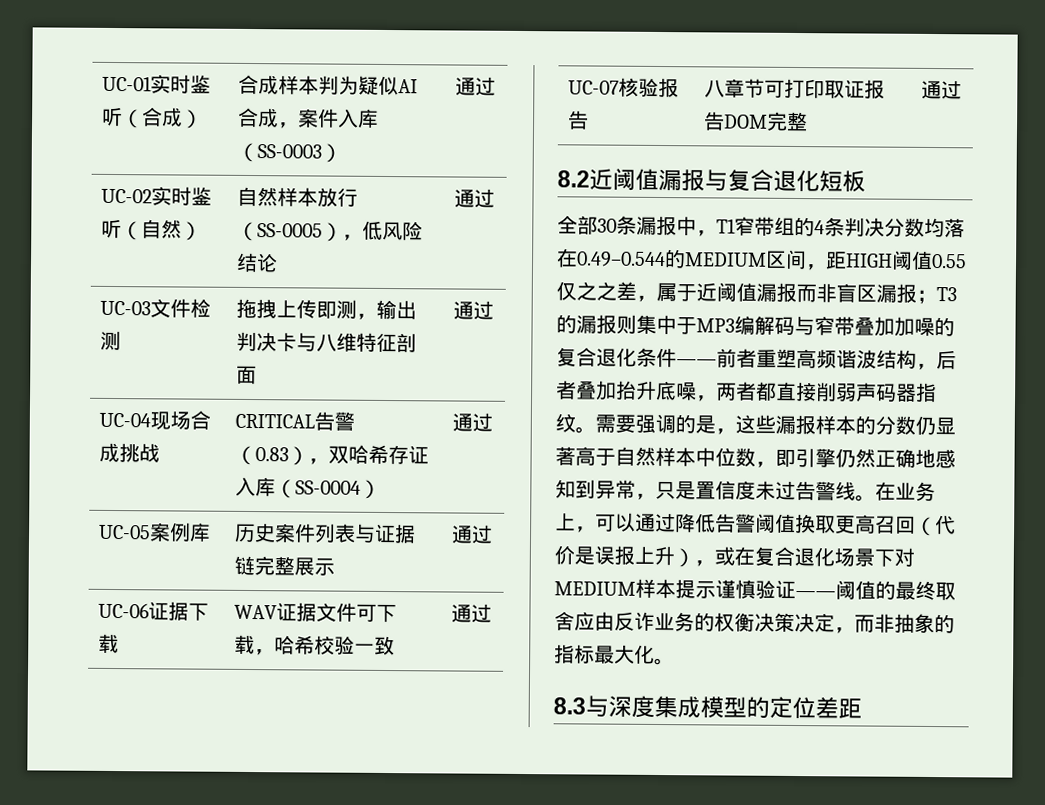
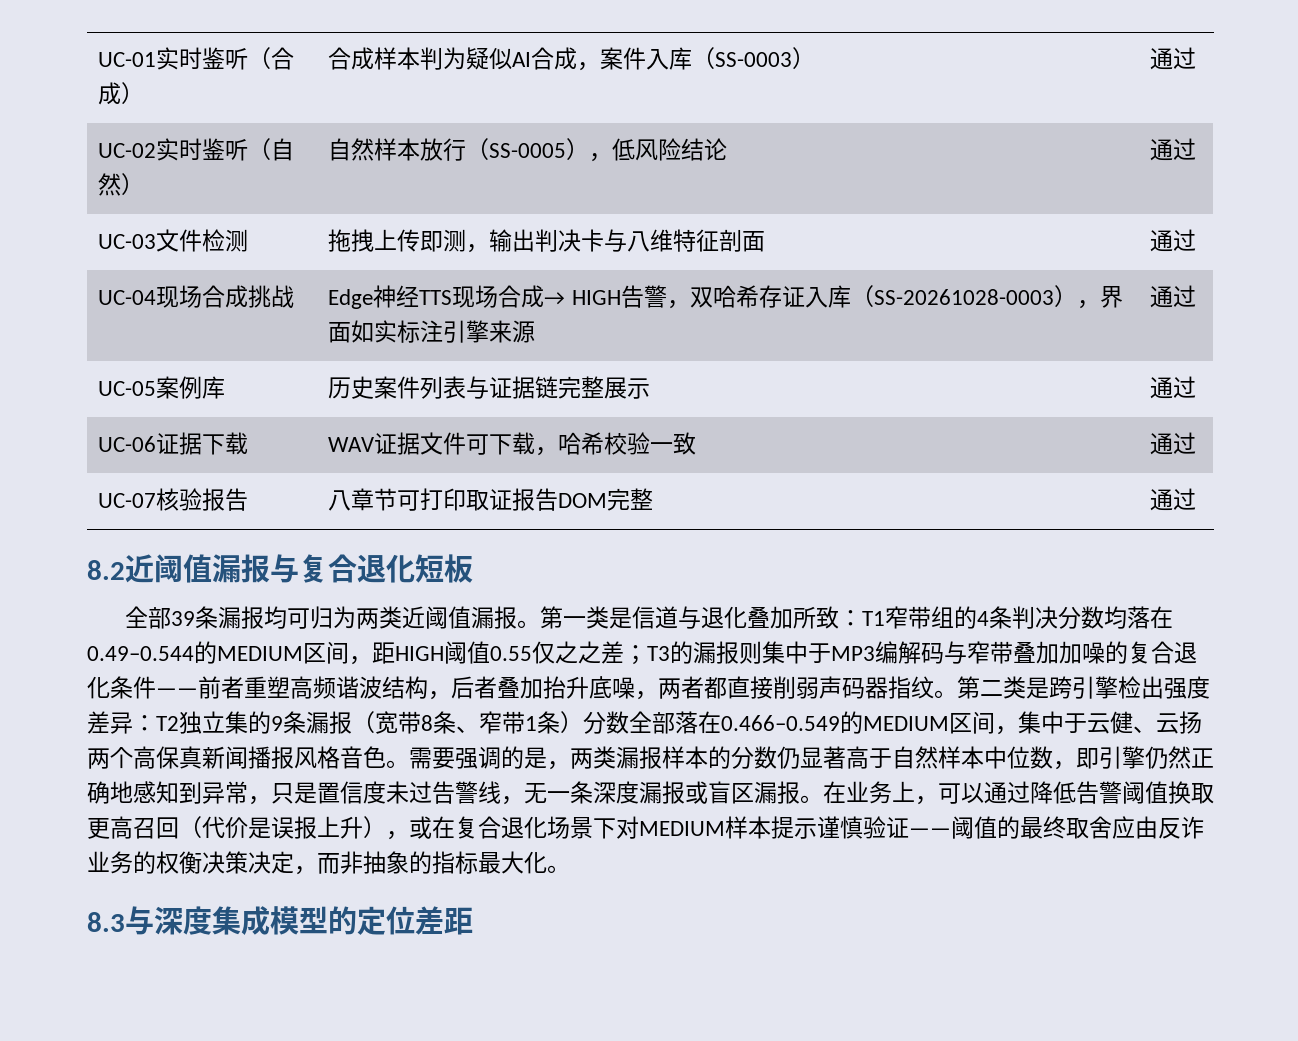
[235,411,356,431] [235,445,310,466] CRITICAL告警（0.83） -> [328,285,667,309] Edge神经TTS现场合成→ HIGH告警
[295,479,382,499] SS-0004） -> [873,285,1123,309] [328,320,536,343] SS-20261028-0003），界面如实标注引擎来源
[597,215,717,237] 30条漏报中， -> [170,606,862,629] 39条漏报均可归为两类近阈值漏报。第一类是信道与退化叠加所致：
[636,282,917,303] ，属于近阈值漏报而非盲区漏报 -> (624, 652) none
(596, 430) none -> [957,676,1210,699] [87,711,1202,735] [87,746,409,769] 第二类是跨引擎检出强度差异：T2独立集的9条漏报（宽带8条、窄带1条）分数全部落在0.466–0.549的MEDIUM区间，集中于云健、云扬两个高保真新闻播报风格音色。
[735,414,776,434] 这些 -> [570,746,616,769] 两类
(856, 491) none -> [501,781,800,805] ，无一条深度漏报或盲区漏报

